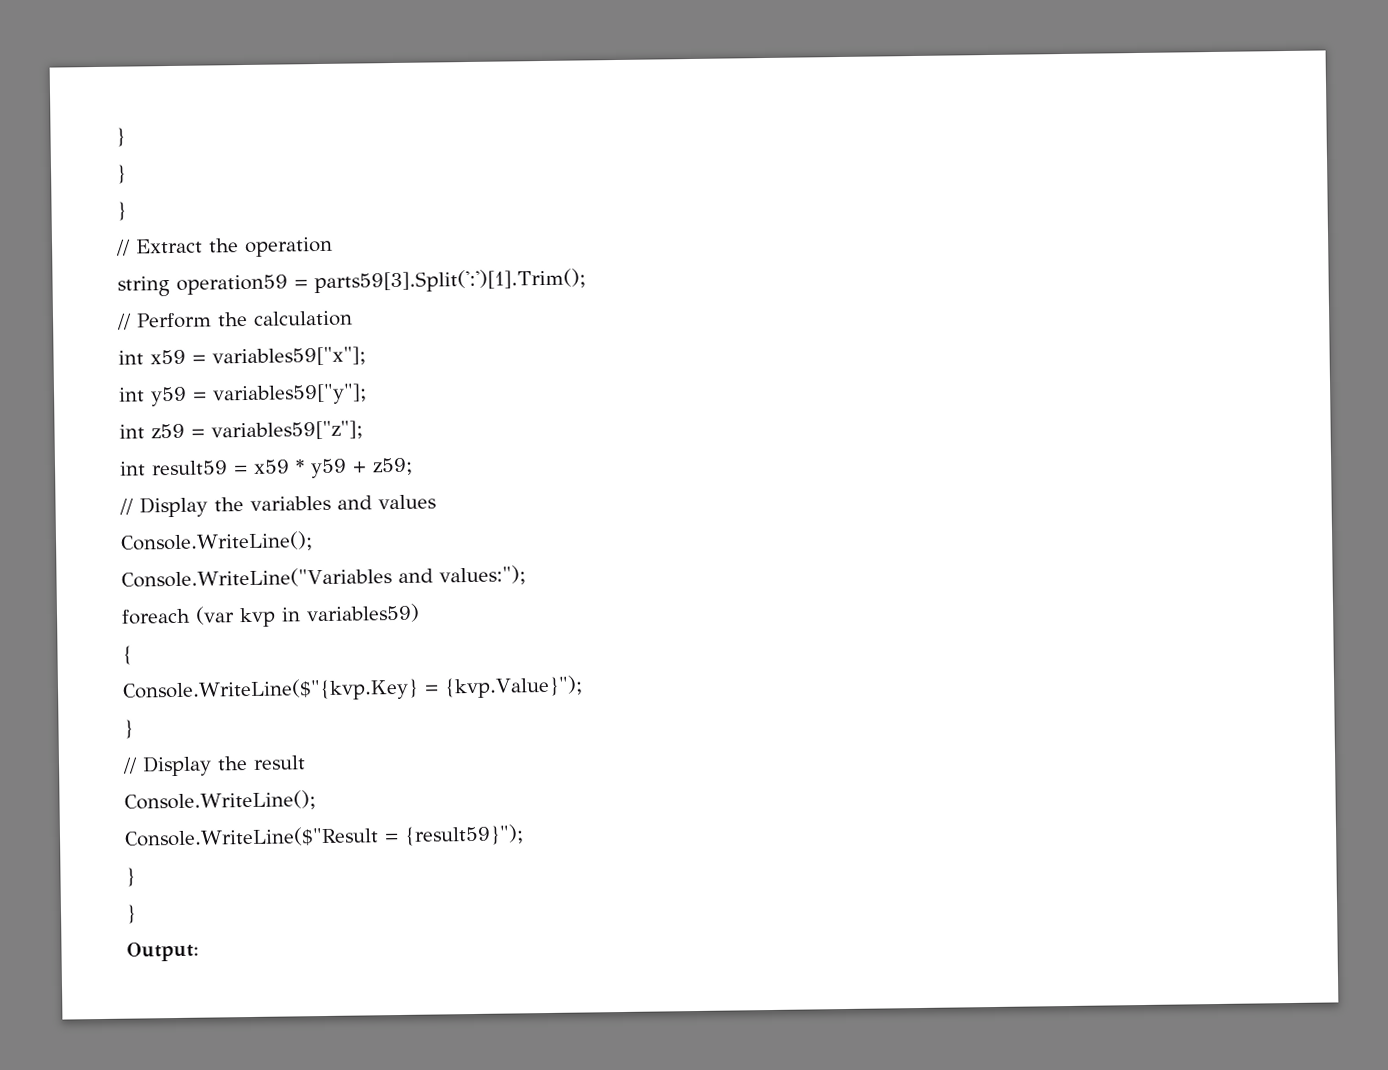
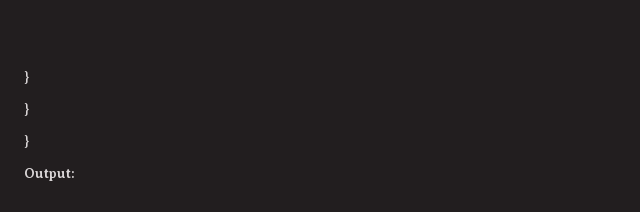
[115,236,333,258] [117,268,586,297] [116,310,353,330] [118,346,366,367] [118,383,367,407] [119,420,363,441] [119,457,413,479] [119,494,436,518] [120,531,313,553] [121,565,526,589] [121,603,420,628] [122,645,133,665] [122,675,583,703] [123,719,134,739] [122,755,306,777] [124,790,316,812] [124,824,524,848] [125,867,136,887] [125,904,137,924] // // Extract the operation // string operation59 = parts59[3].Split(':')[1].Trim(); // // Perform the calculation // int x59 = variables59["x"]; // int y59 = variables59["y"]; // int z59 = variables59["z"]; // int result59 = x59 * y59 + z59; // // Display the variables and values // Console.WriteLine(); // Console.WriteLine("Variables and values:"); // foreach (var kvp in variables59) // { // Console.WriteLine($"{kvp.Key} = {kvp.Value}"); // } // // Display the result // Console.WriteLine(); // Console.WriteLine($"Result = {result59}"); // } // } -> (29, 141) none

